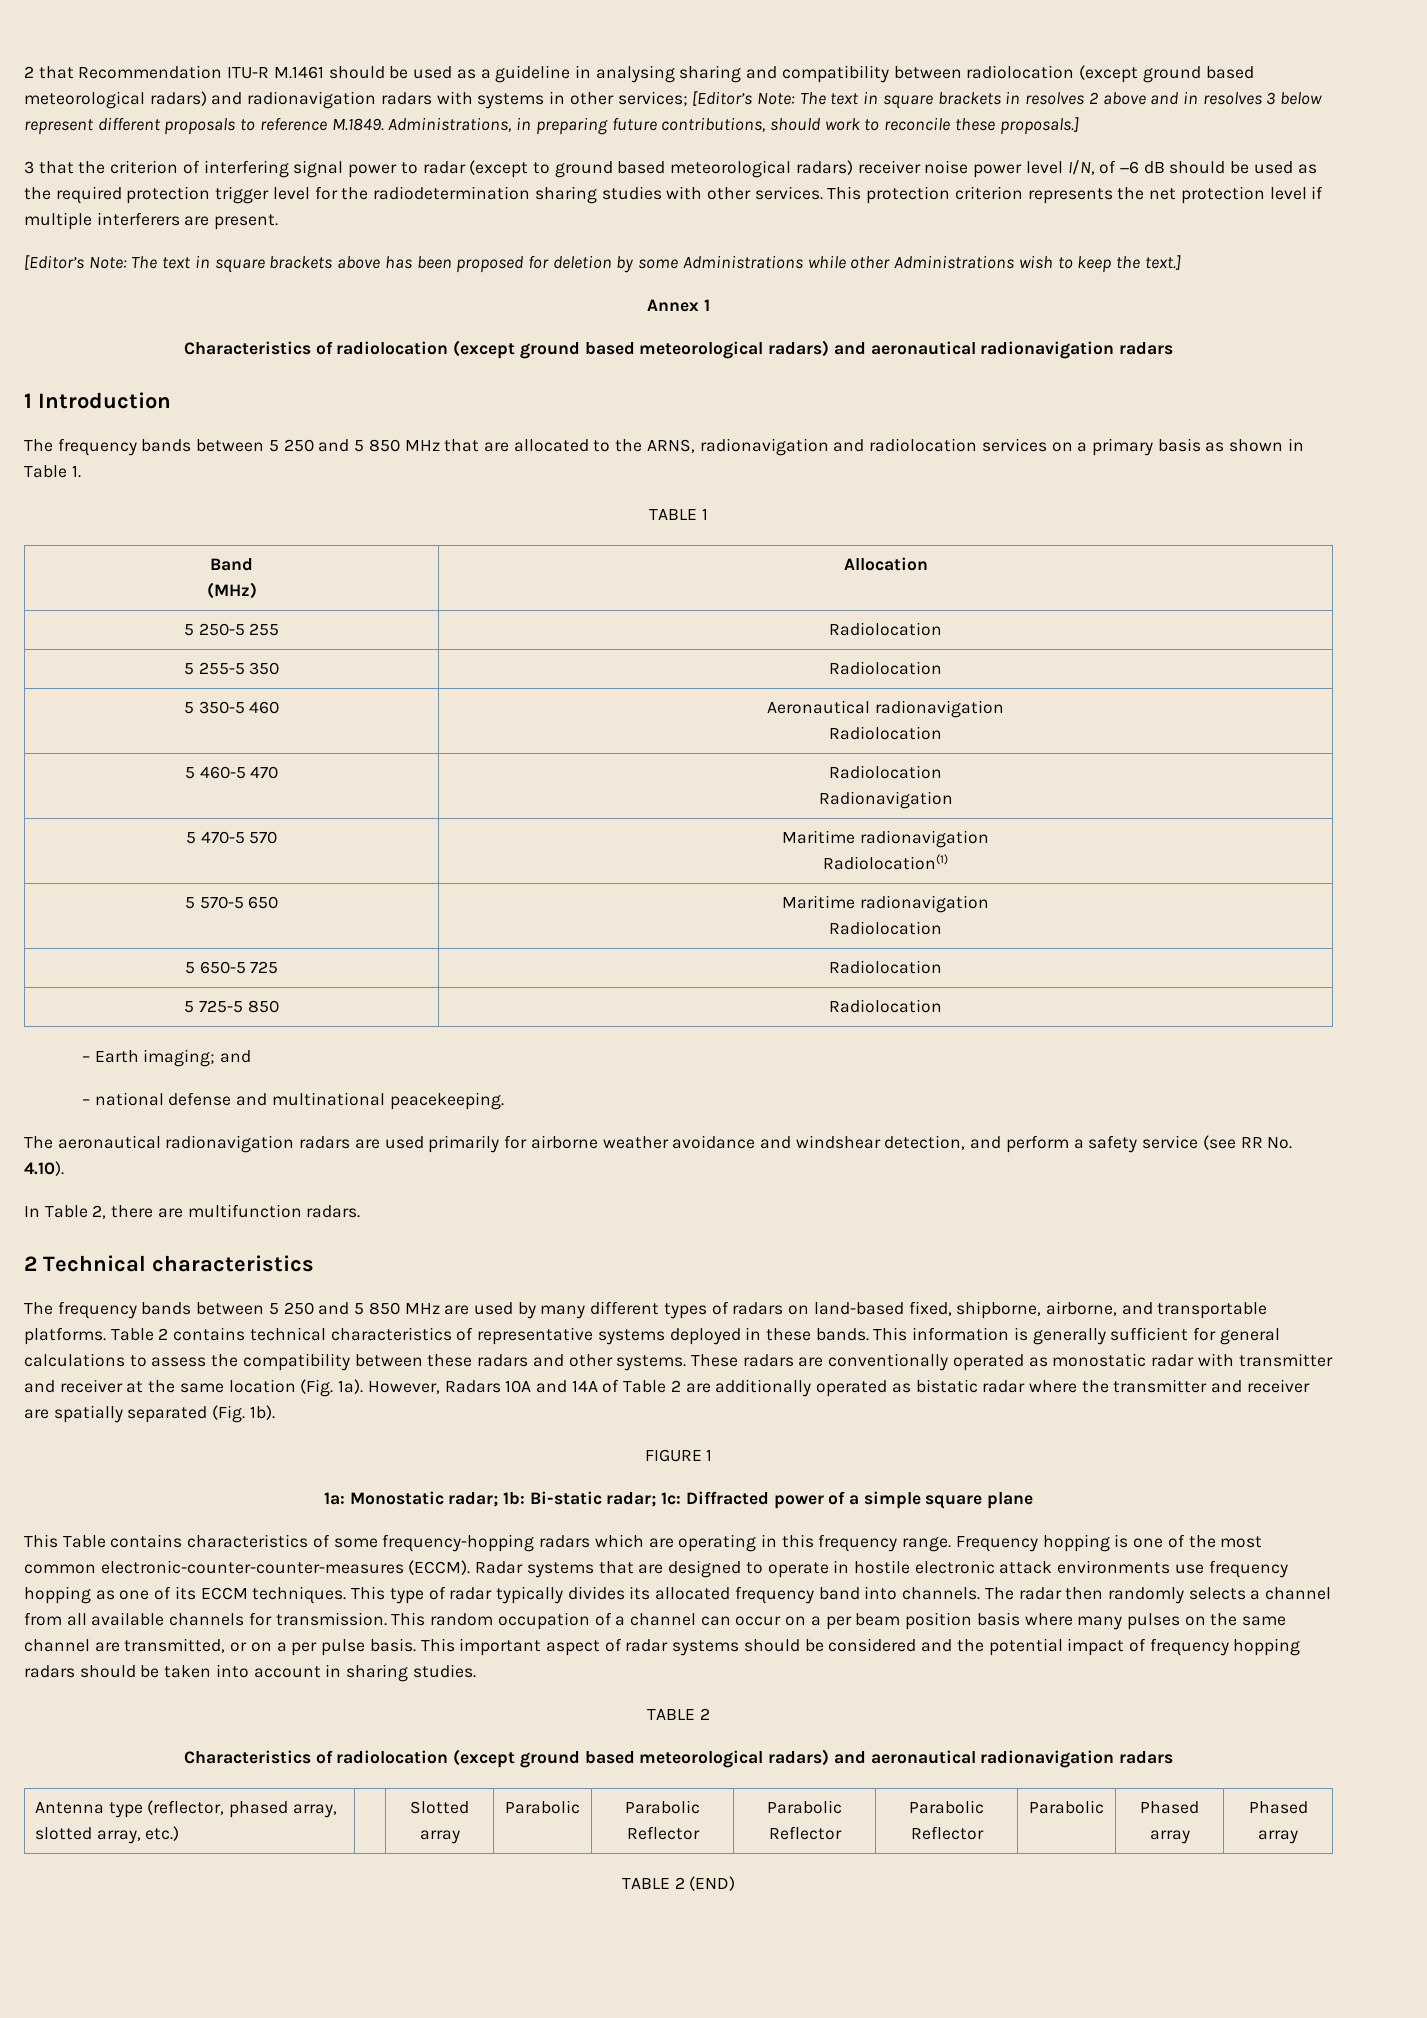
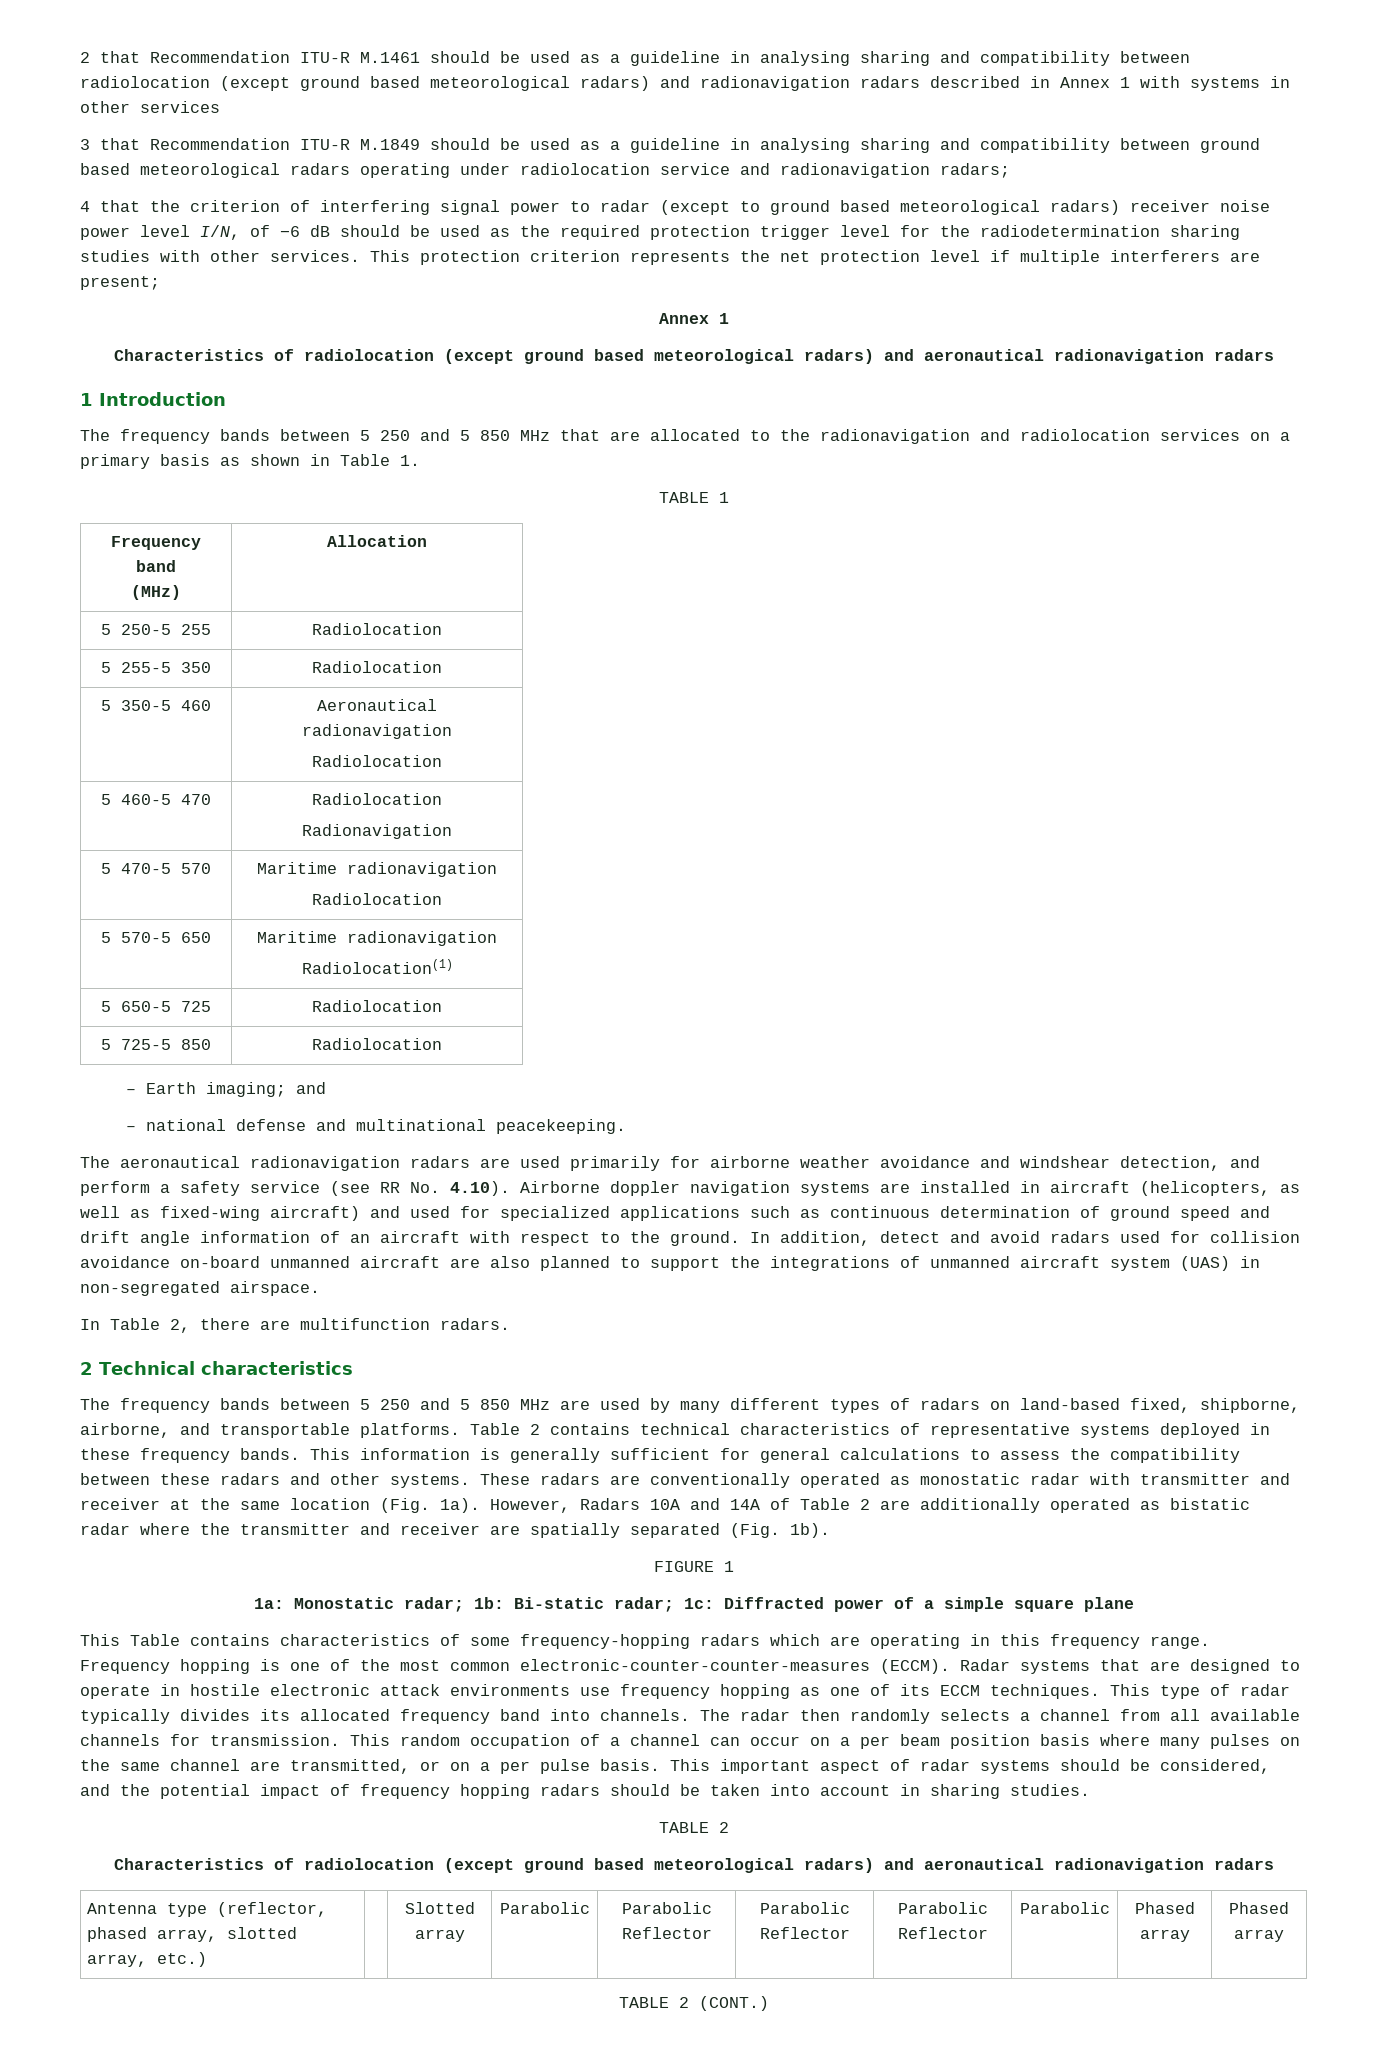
[436,91,1323,109] [24,117,1079,135] [24,161,34,174] with systems in other services; [Editor’s Note: The text in square brackets in resolves 2 above and in resolves 3 below represent different proposals to reference M.1849. Administrations, in preparing future contributions, should work to reconcile these proposals.] // 3 -> [930,76,1290,91] [80,101,220,113] [80,138,1260,153] [80,163,1010,178] [80,201,90,212] described in Annex 1 with systems in other services // 3 that Recommendation ITU-R M.1849 should be used as a guideline in analysing sharing and compatibility between ground based meteorological radars operating under radiolocation service and radionavigation radars; // 4
[214,214,279,230] [24,255,1181,273] present. // [Editor’s Note: The text in square brackets above has been proposed for deletion by some Administrations while other Administrations wish to keep the text.] -> [80,276,160,290] present;
[646,439,695,453] ARNS, -> (810, 435) none
[210,558,253,571] Band -> [111,536,201,550] [136,560,176,572] Frequency band
[823,854,948,870] Radiolocation(1) -> [312,893,442,905] Radiolocation
[829,921,942,935] Radiolocation -> [301,959,453,974] Radiolocation(1)
(64, 1168) none -> [520,1181,1300,1196] [80,1206,1270,1221] [80,1231,1300,1246] [80,1256,1260,1271] [80,1281,320,1296] Airborne doppler navigation systems are installed in aircraft (helicopters, as well as fixed-wing aircraft) and used for specialized applications such as continuous determination of ground speed and drift angle information of an aircraft with respect to the ground. In addition, detect and avoid radars used for collision avoidance on-board unmanned aircraft are also planned to support the integrations of unmanned aircraft system (UAS) in non-segregated airspace.
(811, 1334) none -> [140,1448,230,1463] frequency
[828,1638,917,1652] considered -> [1160,1759,1270,1774] considered,
[689,1876,736,1891] (END) -> [698,1996,769,2011] (CONT.)

